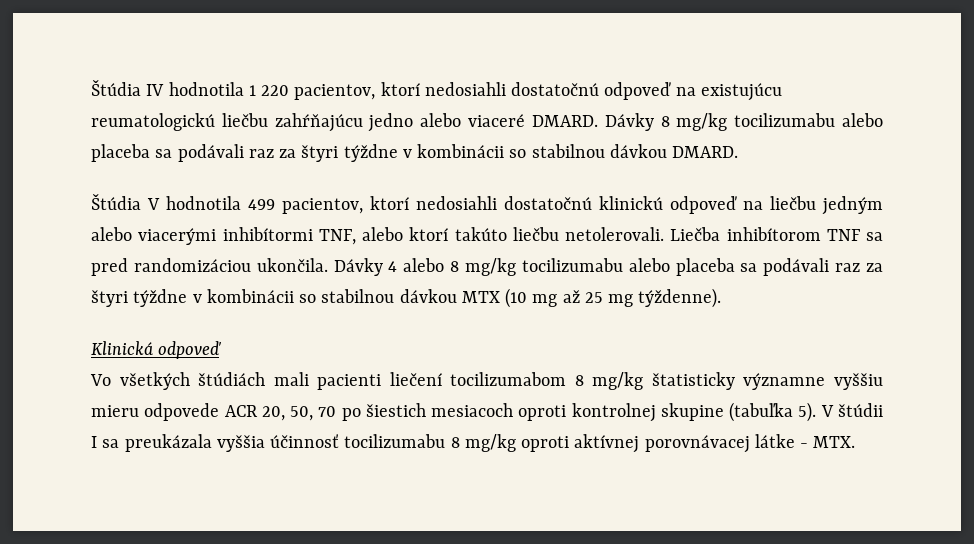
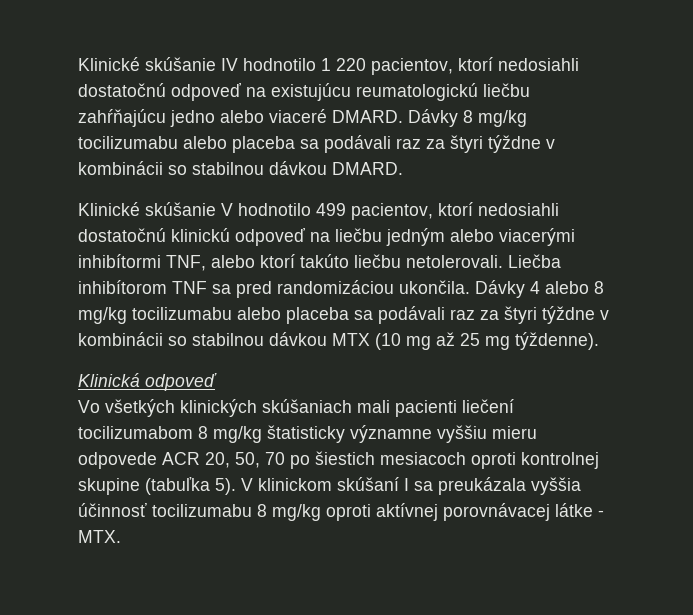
[91,80,244,96] Štúdia IV hodnotila -> [78,57,316,71] Klinické skúšanie IV hodnotilo
[91,194,241,210] Štúdia V hodnotila -> [78,202,311,216] Klinické skúšanie V hodnotilo
[198,372,266,386] štúdiách -> [180,399,352,417] klinických skúšaniach
[837,403,883,417] štúdii -> [258,477,399,491] klinickom skúšaní

